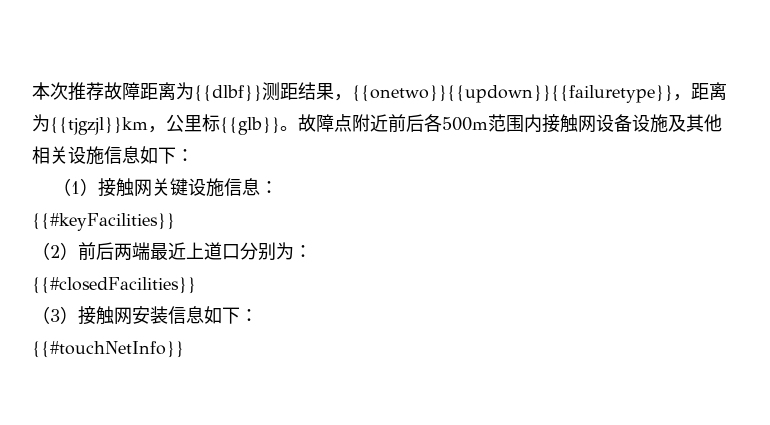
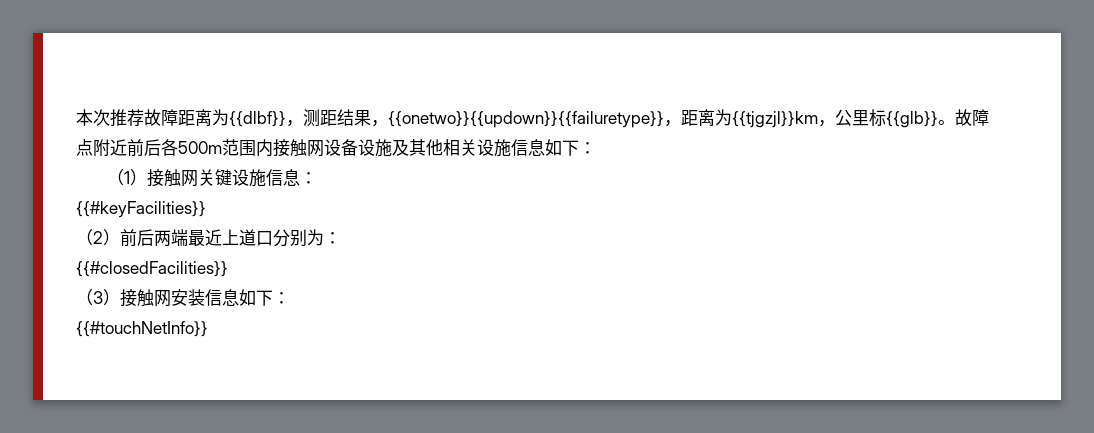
(262, 93) none -> [286,120,303,127] ，

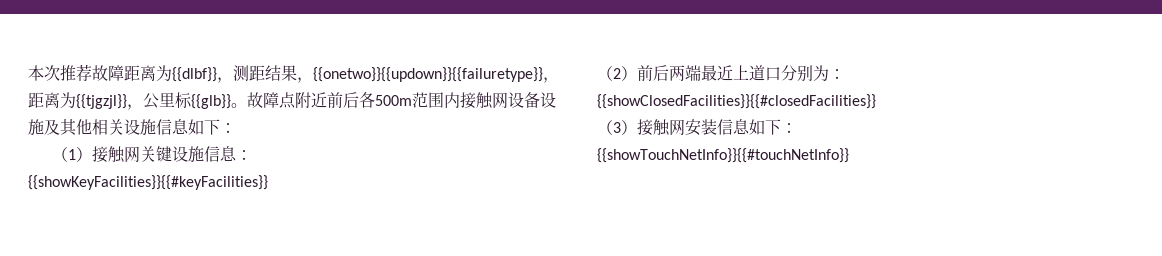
[732,111,818,128] {{tjgzjl}}km -> [76,94,127,109] {{tjgzjl}}
[76,201,206,218] {{#keyFacilities}} -> [28,175,268,190] {{showKeyFacilities}}{{#keyFacilities}}
[76,261,228,277] {{#closedFacilities}} -> [597,94,876,109] {{showClosedFacilities}}{{#closedFacilities}}
[76,321,208,337] {{#touchNetInfo}} -> [597,148,849,163] {{showTouchNetInfo}}{{#touchNetInfo}}

